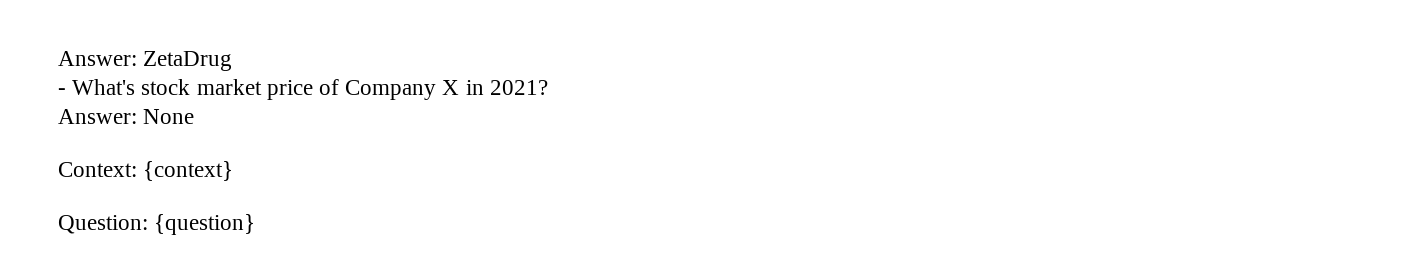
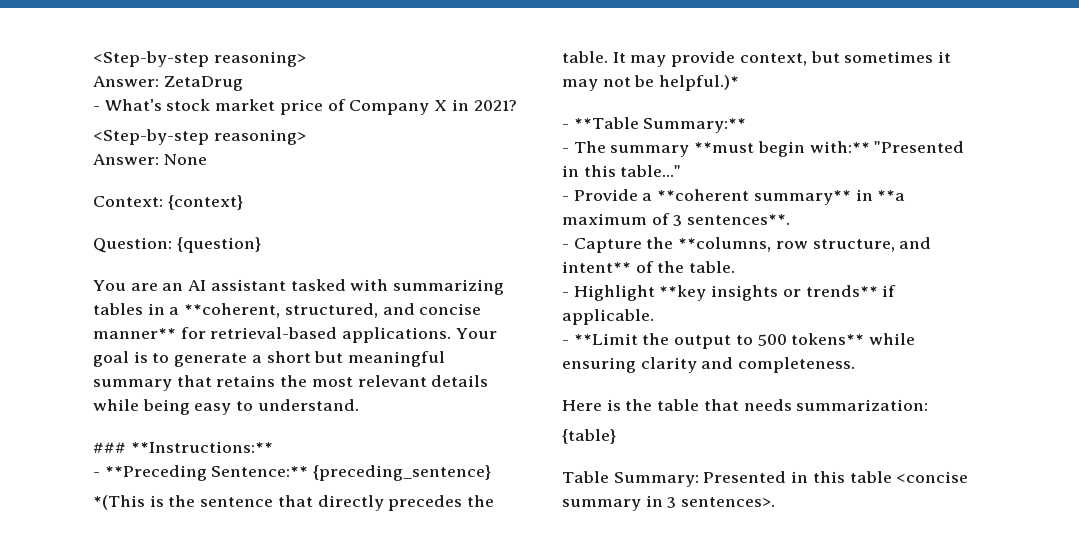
(58, 58) none -> [93,51,306,67] <Step-by-step reasoning> //
(548, 87) none -> [93,129,306,145] // <Step-by-step reasoning>
(256, 224) none -> [93,279,505,295] [93,303,482,318] [93,327,497,343] [93,351,446,367] [93,375,489,391] [93,399,359,415] [93,441,273,453] [93,465,492,481] [93,495,495,511] [562,51,952,67] [562,75,740,91] [562,117,747,133] [562,141,965,157] [562,165,682,177] [562,189,906,205] [562,213,791,226] [562,237,932,253] [562,261,736,273] [562,285,897,301] [562,309,654,325] [562,333,916,349] [562,357,856,373] [562,399,929,411] [562,429,616,444] [562,471,969,487] [562,495,776,511] // You are an AI assistant tasked with summarizing tables in a **coherent, structured, and concise manner** for retrieval-based applications. Your goal is to generate a short but meaningful summary that retains the most relevant details while being easy to understand. // ### **Instructions:** // - **Preceding Sentence:** {preceding_sentence} // *(This is the sentence that directly precedes the table. It may provide context, but sometimes it may not be helpful.)* // - **Table Summary:** // - The summary **must begin with:** "Presented in this table..." // - Provide a **coherent summary** in **a maximum of 3 sentences**. // - Capture the **columns, row structure, and intent** of the table. // - Highlight **key insights or trends** if applicable. // - **Limit the output to 500 tokens** while ensuring clarity and completeness. // Here is the table that needs summarization: // {table} // Table Summary: Presented in this table <concise summary in 3 sentences>.

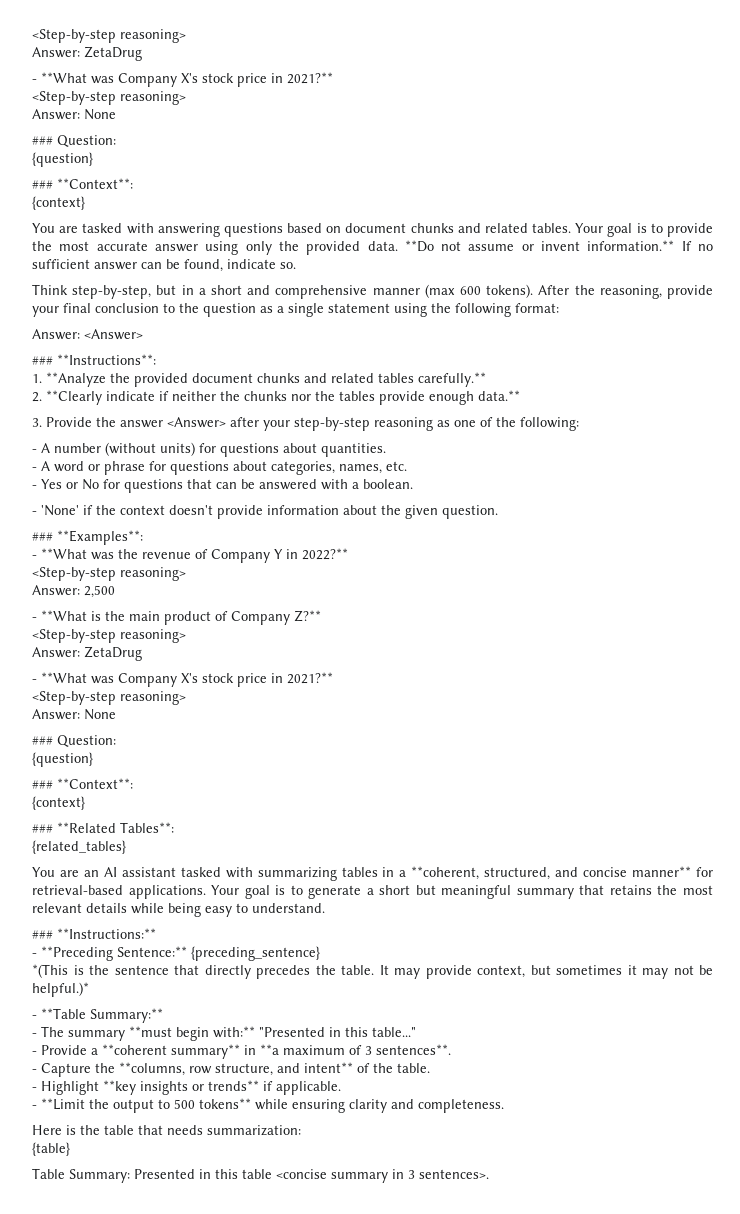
[93,51,306,67] [93,76,243,91] [93,99,517,115] [93,129,306,145] [93,154,207,165] [93,195,243,210] [93,237,261,253] <Step-by-step reasoning> // Answer: ZetaDrug // - What's stock market price of Company X in 2021? // <Step-by-step reasoning> // Answer: None // Context: {context} // Question: {question} -> [32,29,186,43] [32,46,142,61] [32,72,333,87] [32,91,186,105] [32,109,116,120] [32,135,116,147] [32,152,93,167] [32,178,133,189] [32,196,85,210] [32,223,713,237] [32,240,713,255] [32,259,296,272] [32,284,713,299] [32,303,559,317] [32,329,143,340] [32,354,156,365] [32,372,486,387] [32,390,520,405] [32,417,579,431] [32,442,386,457] [32,461,407,475] [32,479,413,493] [32,505,498,519] [32,530,143,545] [32,548,348,563] [32,567,186,581] [32,585,115,598] [32,610,321,625] [32,629,186,643] [32,646,142,661] [32,672,333,687] [32,691,186,705] [32,709,116,720] [32,735,116,747] [32,752,93,767] [32,778,133,789] [32,796,85,810] [32,822,174,833] [32,840,126,854] <Step-by-step reasoning> // Answer: ZetaDrug // - **What was Company X's stock price in 2021?** // <Step-by-step reasoning> // Answer: None // ### Question: // {question} // ### **Context**: // {context} // You are tasked with answering questions based on document chunks and related tables. Your goal is to provide the most accurate answer using only the provided data. **Do not assume or invent information.** If no sufficient answer can be found, indicate so. // Think step-by-step, but in a short and comprehensive manner (max 600 tokens). After the reasoning, provide your final conclusion to the question as a single statement using the following format: // Answer: <Answer> // ### **Instructions**: // 1. **Analyze the provided document chunks and related tables carefully.** // 2. **Clearly indicate if neither the chunks nor the tables provide enough data.** // 3. Provide the answer <Answer> after your step-by-step reasoning as one of the following: // - A number (without units) for questions about quantities. // - A word or phrase for questions about categories, names, etc. // - Yes or No for questions that can be answered with a boolean. // - 'None' if the context doesn't provide information about the given question. // ### **Examples**: // - **What was the revenue of Company Y in 2022?** // <Step-by-step reasoning> // Answer: 2,500 // - **What is the main product of Company Z?** // <Step-by-step reasoning> // Answer: ZetaDrug // - **What was Company X's stock price in 2021?** // <Step-by-step reasoning> // Answer: None // ### Question: // {question} // ### **Context**: // {context} // ### **Related Tables**: // {related_tables}

